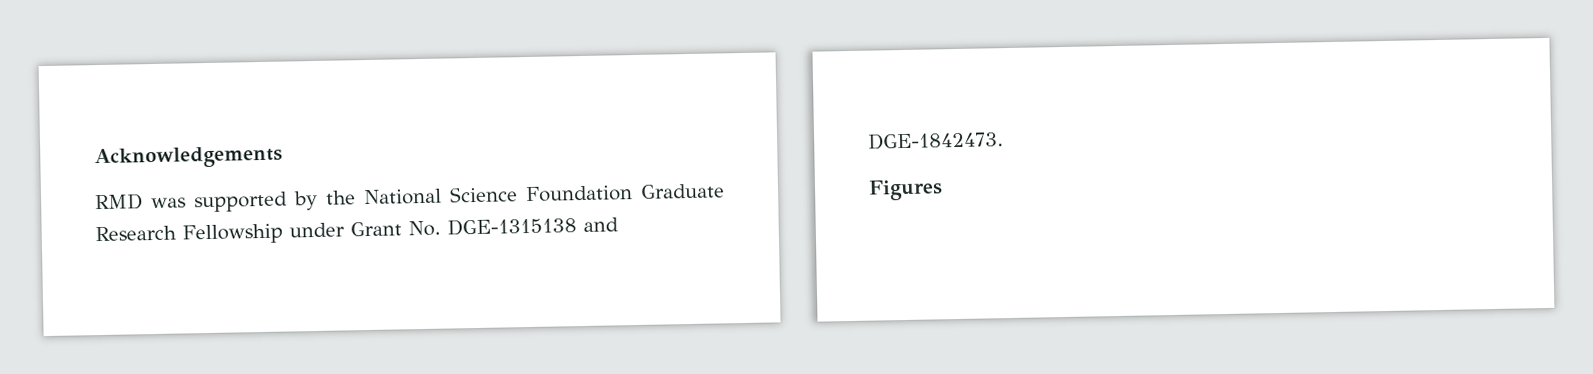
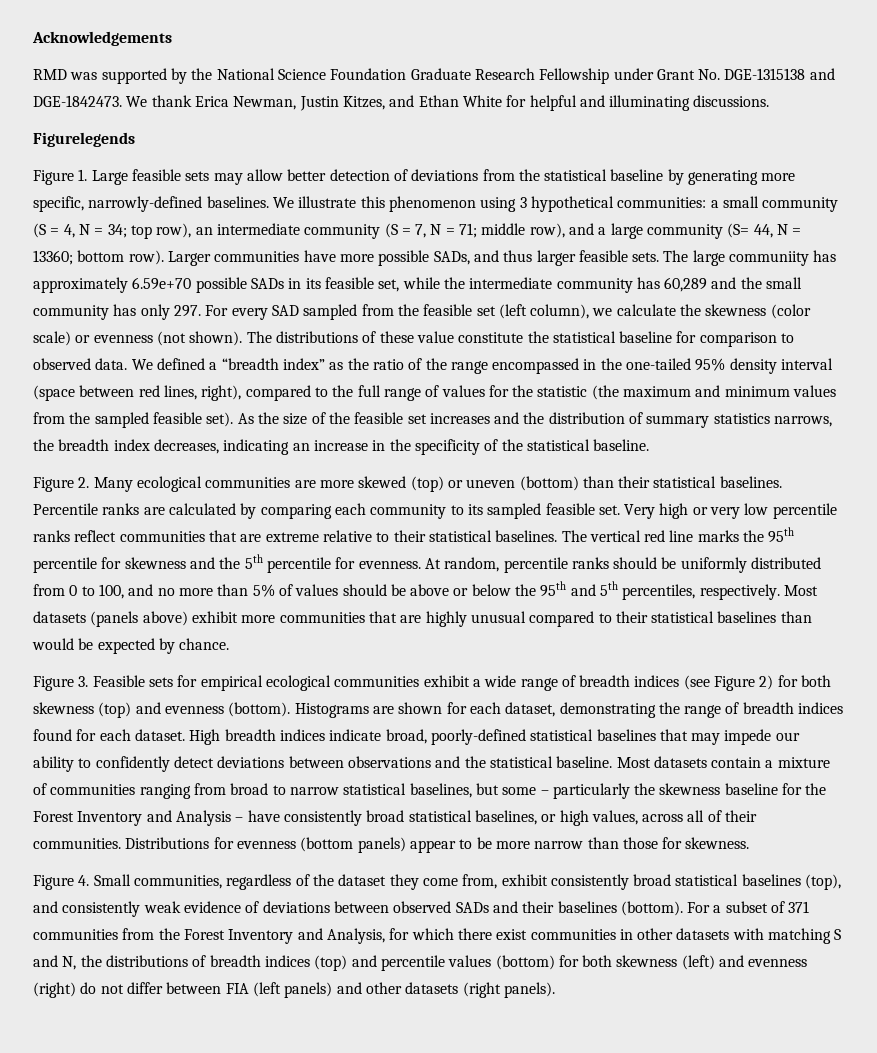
[868,179,943,201] // Figures -> [126,95,770,111] [33,132,135,147] [33,169,796,185] [33,196,839,212] [33,223,802,239] [33,250,837,266] [33,277,803,293] [33,304,811,320] [33,331,795,347] [33,358,834,374] [33,385,837,401] [33,412,833,428] [33,439,650,455] [33,476,782,492] [33,503,837,519] [33,527,795,543] [33,554,822,573] [33,581,819,600] [33,611,812,627] [32,638,230,654] [33,675,832,691] [33,702,844,718] [33,729,800,745] [33,756,830,772] [33,783,827,799] [33,810,758,826] [33,837,750,853] [33,874,842,890] [33,901,810,917] [33,928,842,944] [33,955,808,971] [33,982,555,998] We thank Erica Newman, Justin Kitzes, and Ethan White for helpful and illuminating discussions. // Figurelegends // Figure 1. Large feasible sets may allow better detection of deviations from the statistical baseline by generating more specific, narrowly-defined baselines. We illustrate this phenomenon using 3 hypothetical communities: a small community (S = 4, N = 34; top row), an intermediate community (S = 7, N = 71; middle row), and a large community (S= 44, N = 13360; bottom row). Larger communities have more possible SADs, and thus larger feasible sets. The large communiity has approximately 6.59e+70 possible SADs in its feasible set, while the intermediate community has 60,289 and the small community has only 297. For every SAD sampled from the feasible set (left column), we calculate the skewness (color scale) or evenness (not shown). The distributions of these value constitute the statistical baseline for comparison to observed data. We defined a “breadth index” as the ratio of the range encompassed in the one-tailed 95% density interval (space between red lines, right), compared to the full range of values for the statistic (the maximum and minimum values from the sampled feasible set). As the size of the feasible set increases and the distribution of summary statistics narrows, the breadth index decreases, indicating an increase in the specificity of the statistical baseline. // Figure 2. Many ecological communities are more skewed (top) or uneven (bottom) than their statistical baselines. Percentile ranks are calculated by comparing each community to its sampled feasible set. Very high or very low percentile ranks reflect communities that are extreme relative to their statistical baselines. The vertical red line marks the 95th percentile for skewness and the 5th percentile for evenness. At random, percentile ranks should be uniformly distributed from 0 to 100, and no more than 5% of values should be above or below the 95th and 5th percentiles, respectively. Most datasets (panels above) exhibit more communities that are highly unusual compared to their statistical baselines than would be expected by chance. // Figure 3. Feasible sets for empirical ecological communities exhibit a wide range of breadth indices (see Figure 2) for both skewness (top) and evenness (bottom). Histograms are shown for each dataset, demonstrating the range of breadth indices found for each dataset. High breadth indices indicate broad, poorly-defined statistical baselines that may impede our ability to confidently detect deviations between observations and the statistical baseline. Most datasets contain a mixture of communities ranging from broad to narrow statistical baselines, but some – particularly the skewness baseline for the Forest Inventory and Analysis – have consistently broad statistical baselines, or high values, across all of their communities. Distributions for evenness (bottom panels) appear to be more narrow than those for skewness. // Figure 4. Small communities, regardless of the dataset they come from, exhibit consistently broad statistical baselines (top), and consistently weak evidence of deviations between observed SADs and their baselines (bottom). For a subset of 371 communities from the Forest Inventory and Analysis, for which there exist communities in other datasets with matching S and N, the distributions of breadth indices (top) and percentile values (bottom) for both skewness (left) and evenness (right) do not differ between FIA (left panels) and other datasets (right panels).

